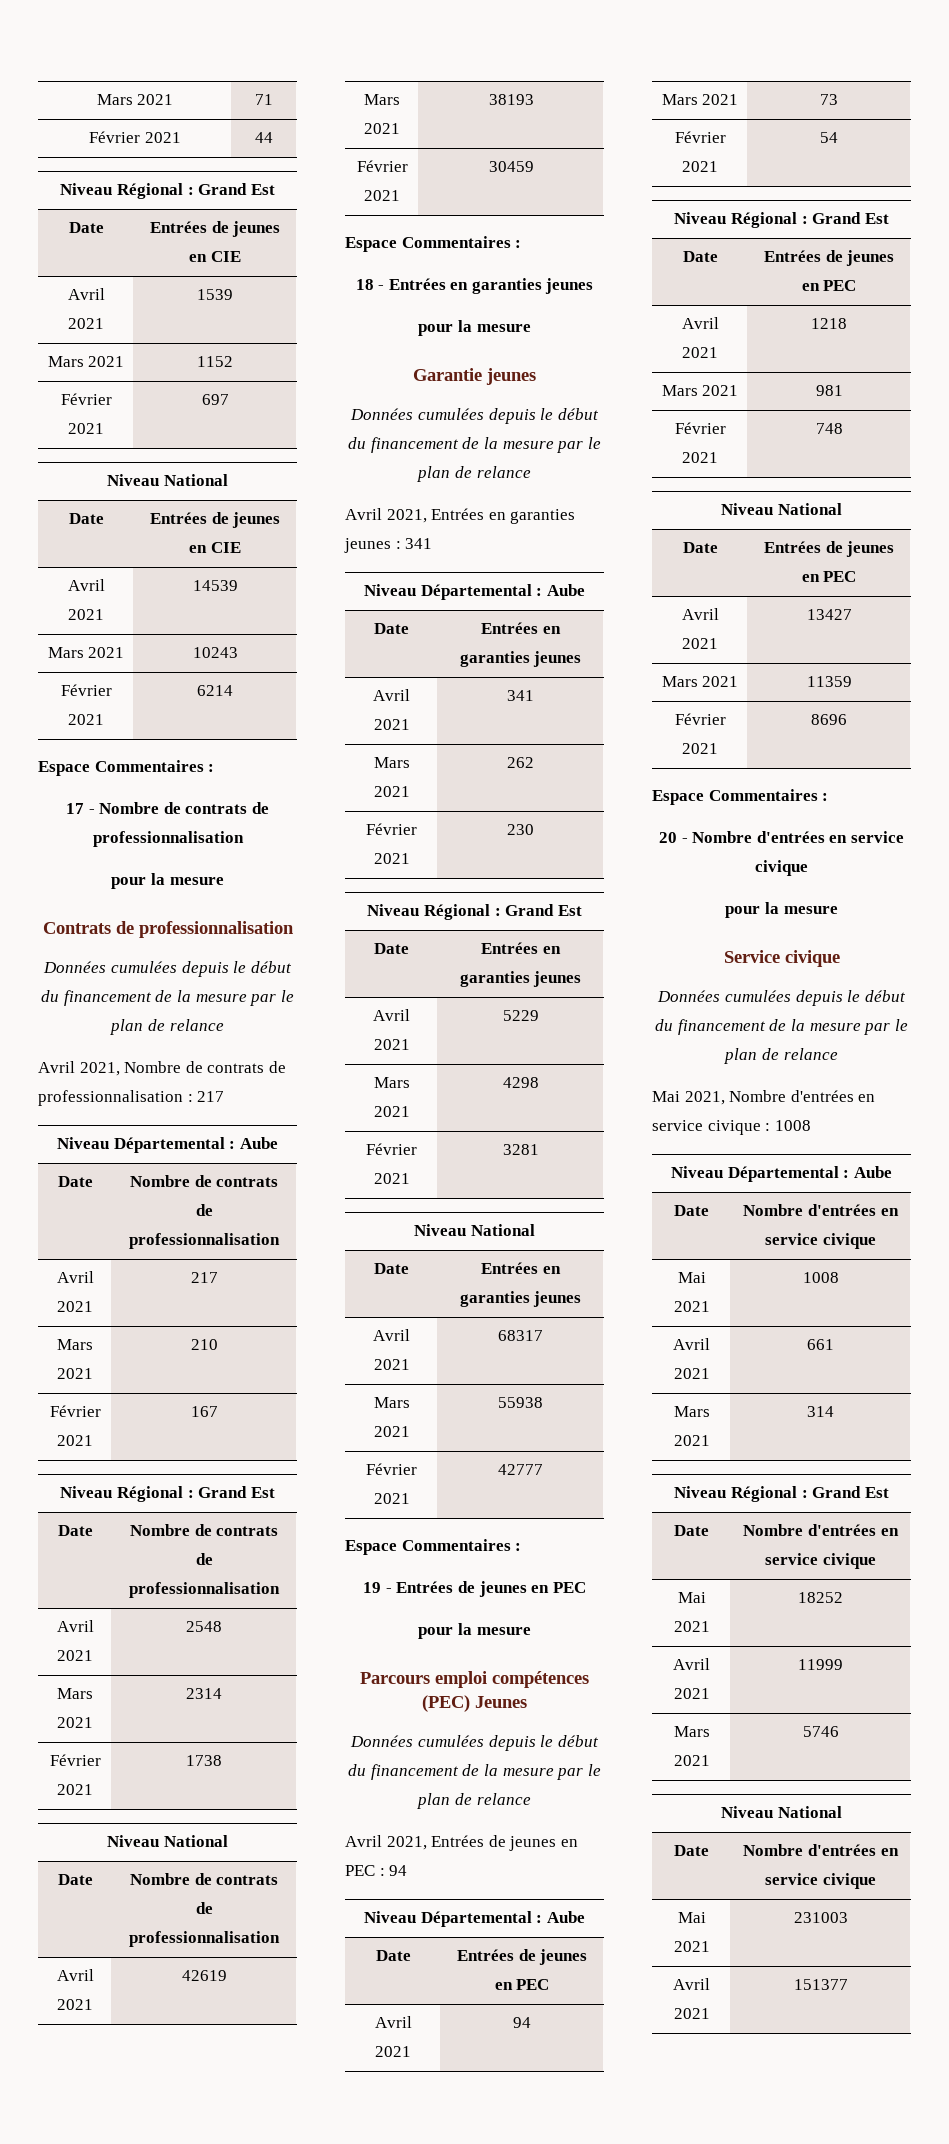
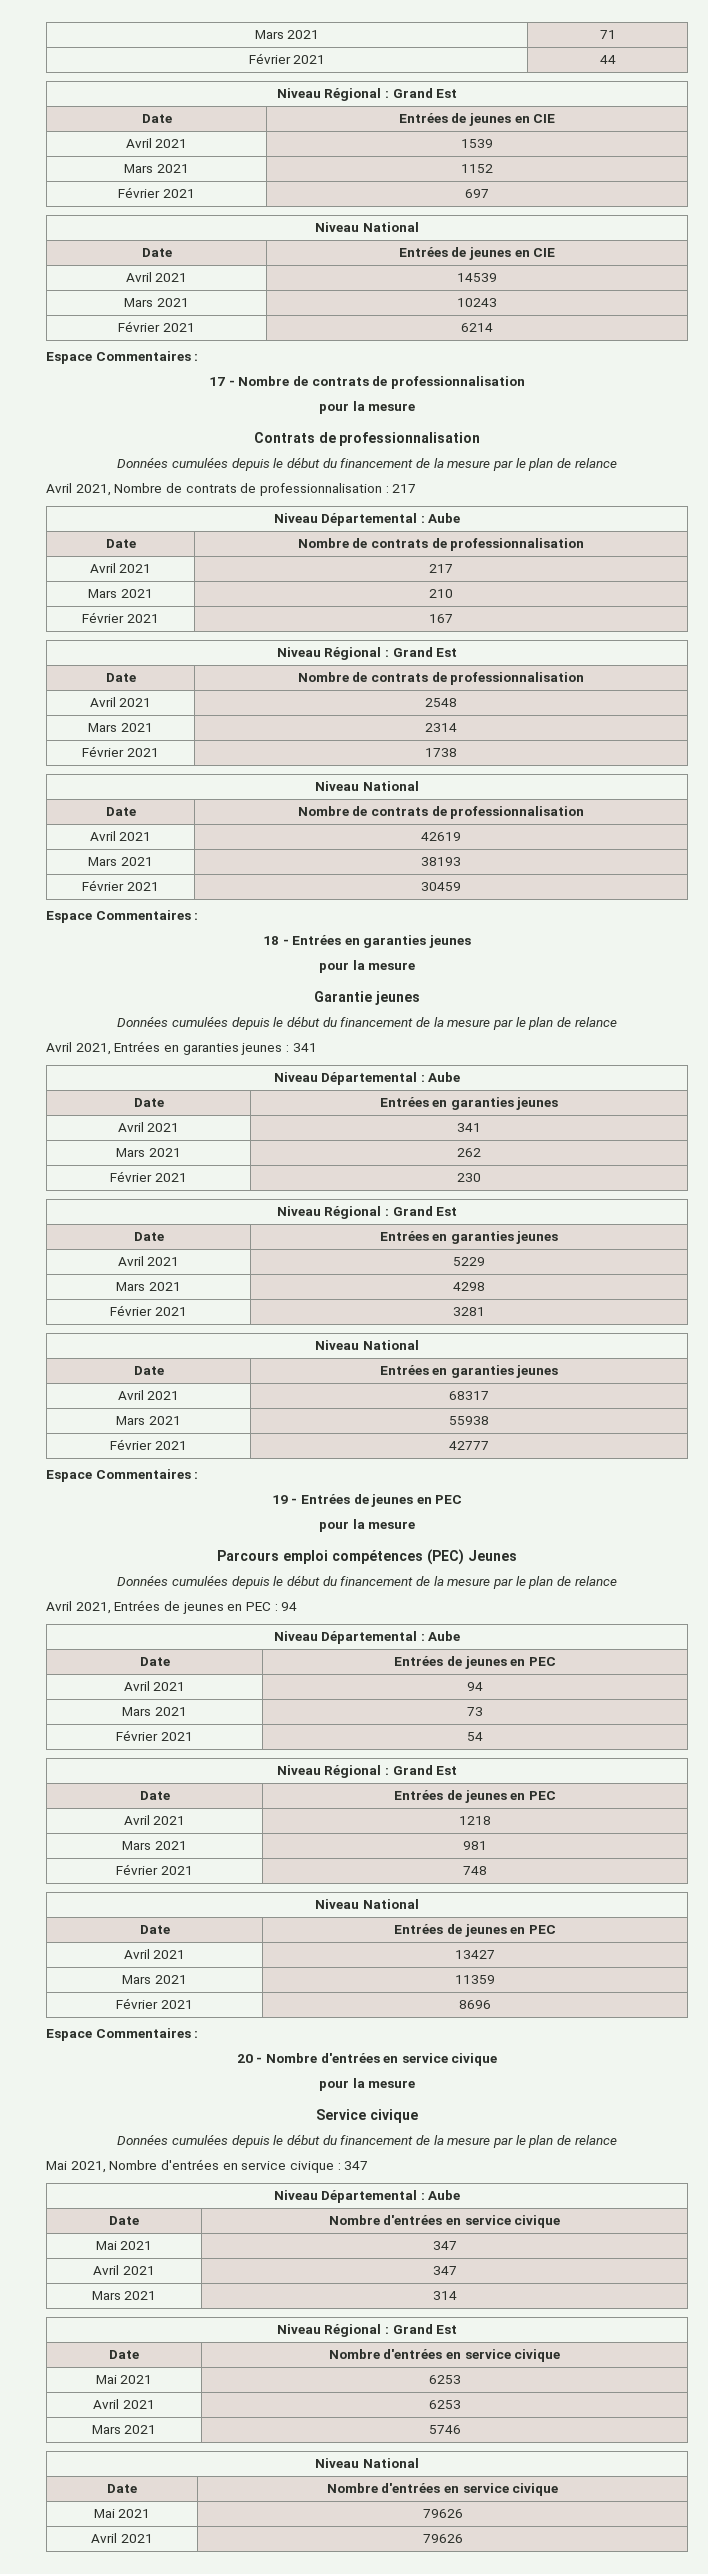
[774,1120,811,1131] 1008 -> [344,2161,369,2170] 347
[802,1272,839,1283] [673,1338,710,1350] [673,1368,710,1379] [807,1339,834,1350] 1008 // Avril 2021 | 661 -> [432,2241,457,2250] [93,2265,155,2275] [432,2266,457,2275] 347 // Avril 2021 | 347
[798,1592,843,1603] [673,1658,710,1670] [673,1688,710,1699] [798,1659,843,1670] 18252 // Avril 2021 | 11999 -> [428,2375,461,2384] [93,2399,155,2409] [428,2400,461,2409] 6253 // Avril 2021 | 6253
[793,1912,848,1923] [673,1978,710,1990] [673,2008,710,2019] [793,1979,848,1990] 231003 // Avril 2021 | 151377 -> [422,2509,463,2518] [91,2533,153,2543] [422,2534,463,2543] 79626 // Avril 2021 | 79626

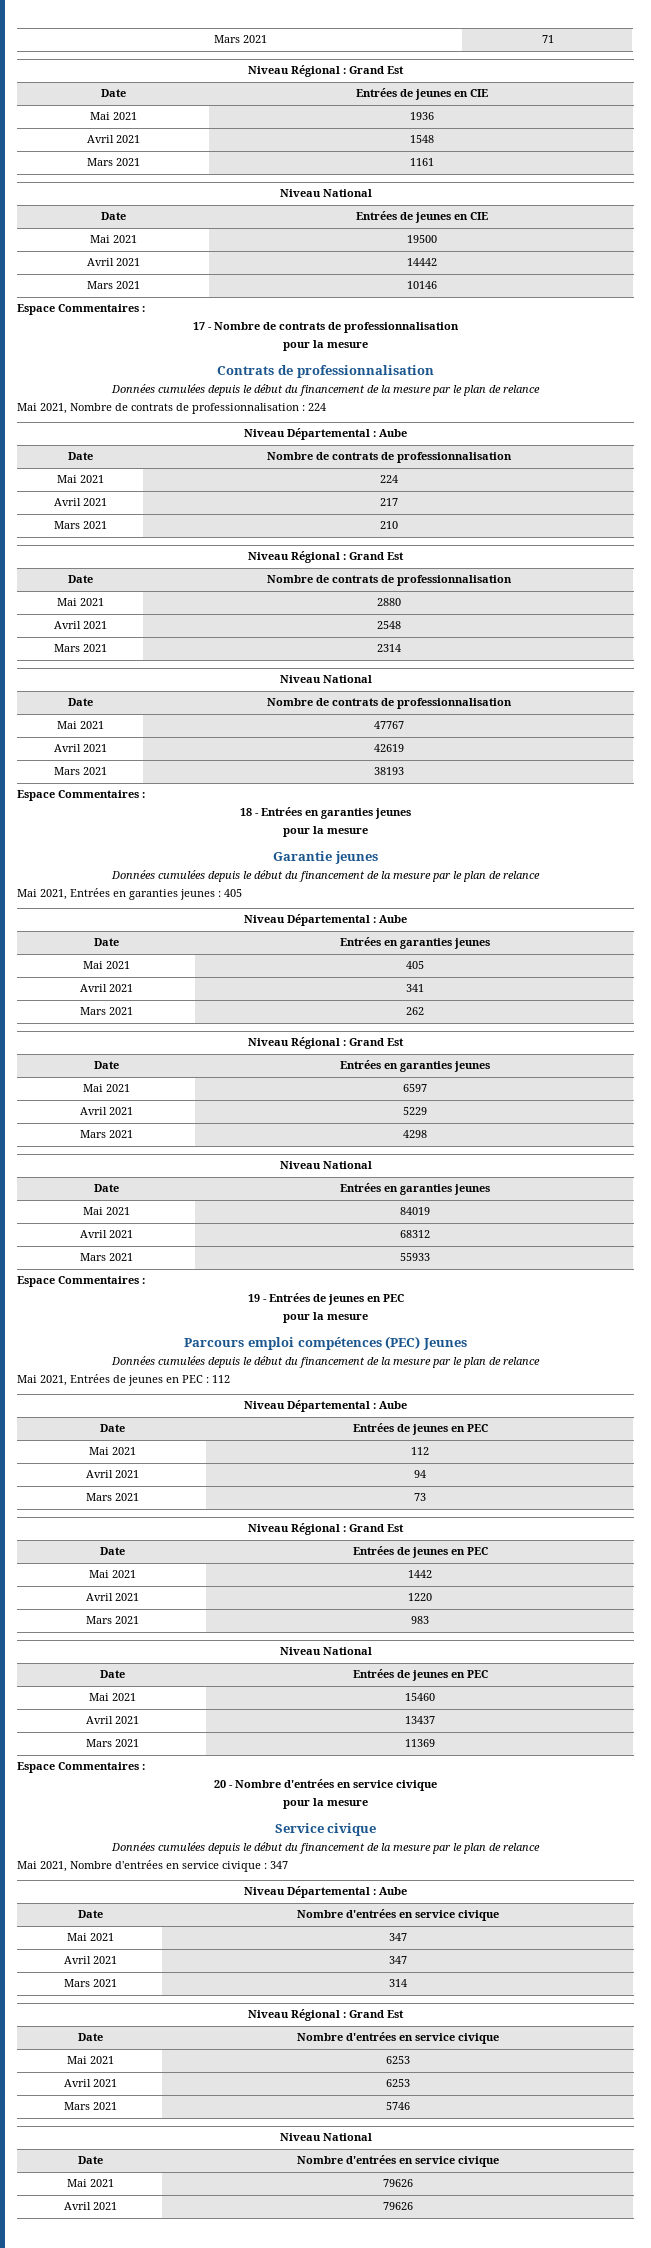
[248,53,326,64] [599,55,616,64] // Février 2021 | 44 -> (554, 39) none
[125,138,188,148] [461,139,494,148] [124,164,189,173] [461,164,494,173] [118,187,195,198] [465,189,490,198] // Avril 2021 | 1539 // Mars 2021 | 1152 // Février 2021 | 697 -> [90,112,137,120] [409,112,434,120] [87,135,140,143] [409,135,434,143] [87,158,140,166] [409,158,434,166] // Mai 2021 | 1936 // Avril 2021 | 1548 // Mars 2021 | 1161
[125,272,188,282] [457,273,498,282] [124,298,189,307] [457,298,498,307] [118,321,195,332] [461,323,494,332] // Avril 2021 | 14539 // Mars 2021 | 10243 // Février 2021 | 6214 -> [90,235,137,243] [406,235,437,243] [87,258,140,266] [406,258,437,266] [87,281,140,289] [406,281,437,289] // Mai 2021 | 19500 // Avril 2021 | 14442 // Mars 2021 | 10146
[46,483,72,493] Avril -> [17,403,37,411] Mai
[392,484,417,493] 217 -> [308,403,326,411] 224
(585, 544) none -> [57,475,104,483] [379,475,398,483] // Mai 2021 | 224
[82,612,159,623] [429,614,454,623] // Février 2021 | 167 -> (398, 525) none
(585, 678) none -> [57,598,104,606] [376,598,401,606] // Mai 2021 | 2880
[82,746,159,757] [425,748,458,757] // Février 2021 | 1738 -> (401, 648) none
(585, 812) none -> [57,721,104,729] [373,721,404,729] // Mai 2021 | 47767
[82,880,159,891] [421,882,462,891] // Février 2021 | 30459 -> (404, 771) none
[46,1042,72,1052] Avril -> [17,889,37,897] Mai
[292,1043,317,1052] 341 -> [224,889,242,897] 405
(559, 1103) none -> [83,961,130,969] [405,961,424,969] // Mai 2021 | 405
[110,1171,187,1182] [457,1173,482,1182] // Février 2021 | 230 -> (424, 1011) none
(559, 1237) none -> [83,1084,130,1092] [402,1084,427,1092] // Mai 2021 | 6597
[110,1305,187,1316] [453,1307,486,1316] // Février 2021 | 3281 -> (427, 1134) none
[117,1390,180,1400] [449,1391,490,1400] [116,1416,181,1425] [449,1416,490,1425] [110,1439,187,1450] [449,1441,490,1450] // Avril 2021 | 68317 // Mars 2021 | 55938 // Février 2021 | 42777 -> [83,1207,130,1215] [399,1207,430,1215] [80,1230,133,1238] [399,1230,430,1238] [80,1253,133,1261] [399,1253,430,1261] // Mai 2021 | 84019 // Avril 2021 | 68312 // Mars 2021 | 55933
[46,1601,72,1611] Avril -> [17,1375,37,1383] Mai
[281,1602,298,1611] 94 -> [212,1375,230,1383] 112
(556, 1661) none -> [88,1447,136,1455] [411,1447,429,1455] // Mai 2021 | 112
[116,1730,193,1741] [467,1732,484,1741] // Février 2021 | 54 -> (426, 1497) none
[123,1815,186,1825] [459,1816,492,1825] [122,1841,187,1850] [463,1841,488,1850] [116,1864,193,1875] [463,1866,488,1875] // Avril 2021 | 1218 // Mars 2021 | 981 // Février 2021 | 748 -> [88,1570,136,1578] [408,1570,432,1578] [85,1593,139,1601] [408,1593,432,1601] [85,1616,139,1624] [411,1616,429,1624] // Mai 2021 | 1442 // Avril 2021 | 1220 // Mars 2021 | 983
[123,1949,186,1959] [455,1950,496,1959] [122,1975,187,1984] [455,1975,496,1984] [116,1998,193,2009] [459,2000,492,2009] // Avril 2021 | 13427 // Mars 2021 | 11359 // Février 2021 | 8696 -> [88,1693,136,1701] [405,1693,435,1701] [85,1716,139,1724] [405,1716,435,1724] [85,1739,139,1747] [405,1739,435,1747] // Mai 2021 | 15460 // Avril 2021 | 13437 // Mars 2021 | 11369

